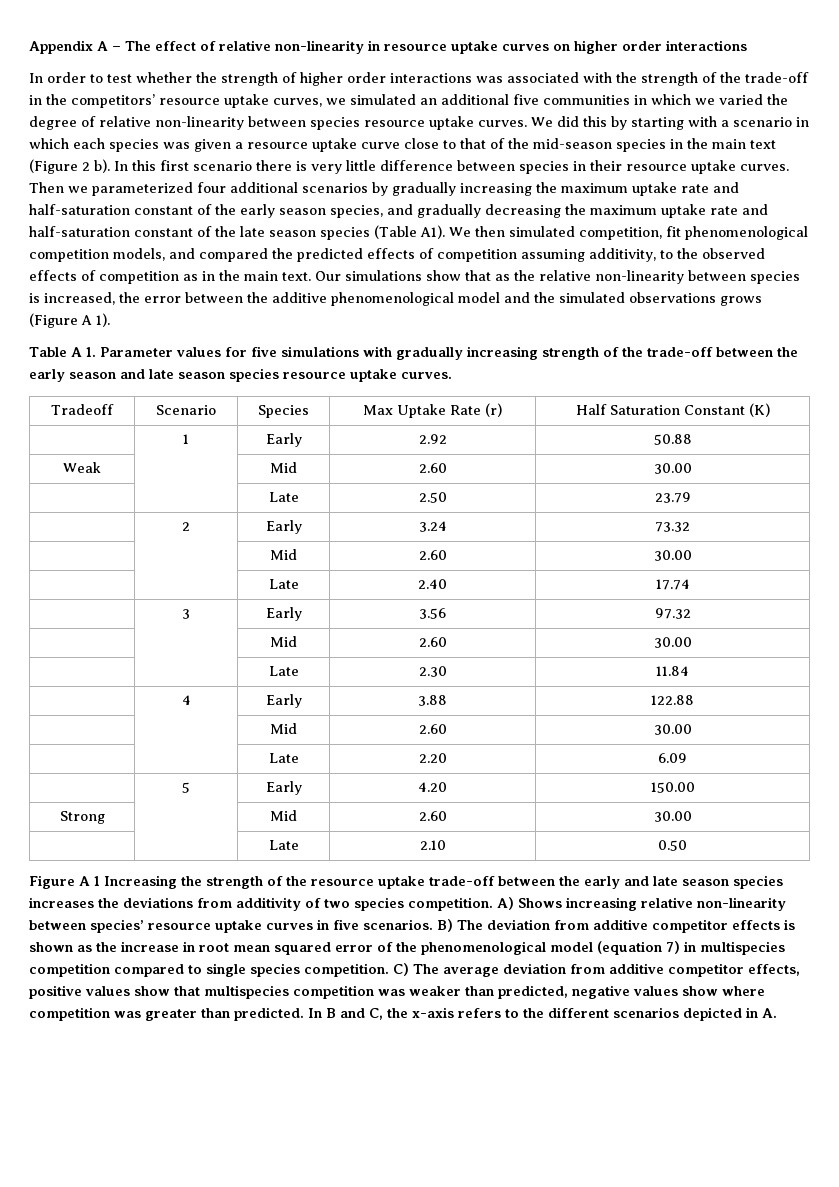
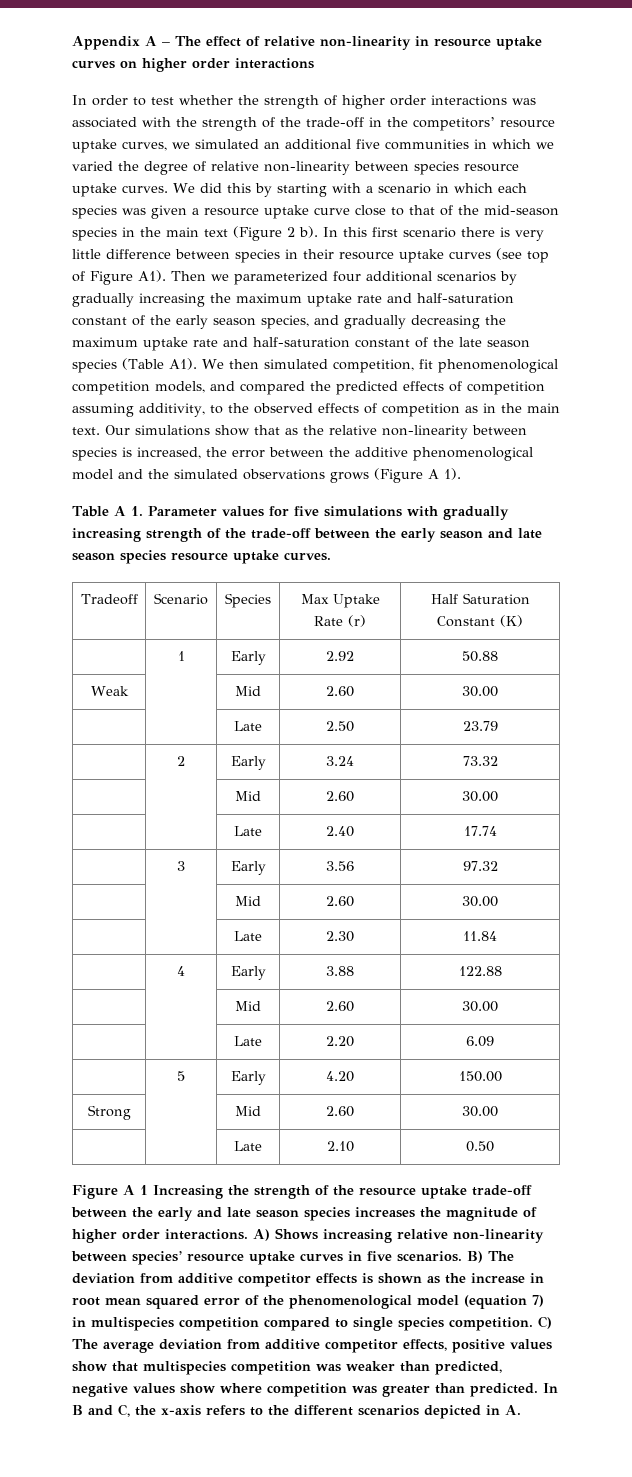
[740,164,789,171] curves. -> [449,248,549,263] [72,270,166,285] curves (see top of Figure A1).
[123,897,493,911] deviations from additivity of two species competition. -> [446,1207,537,1221] [72,1229,248,1243] magnitude of higher order interactions.

